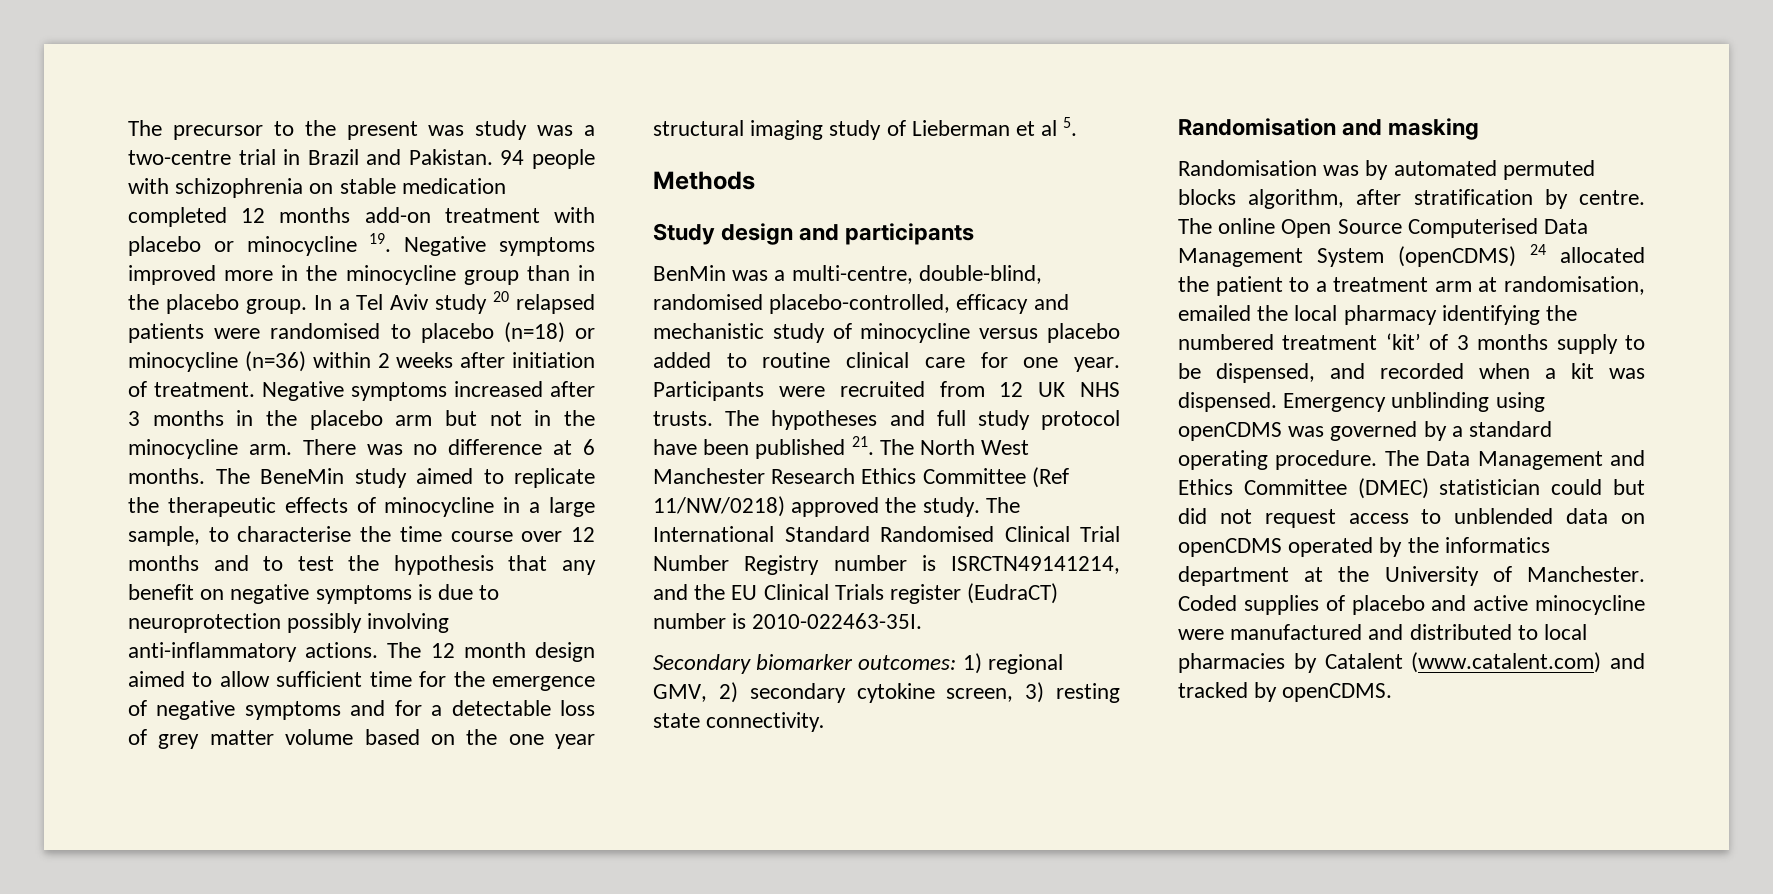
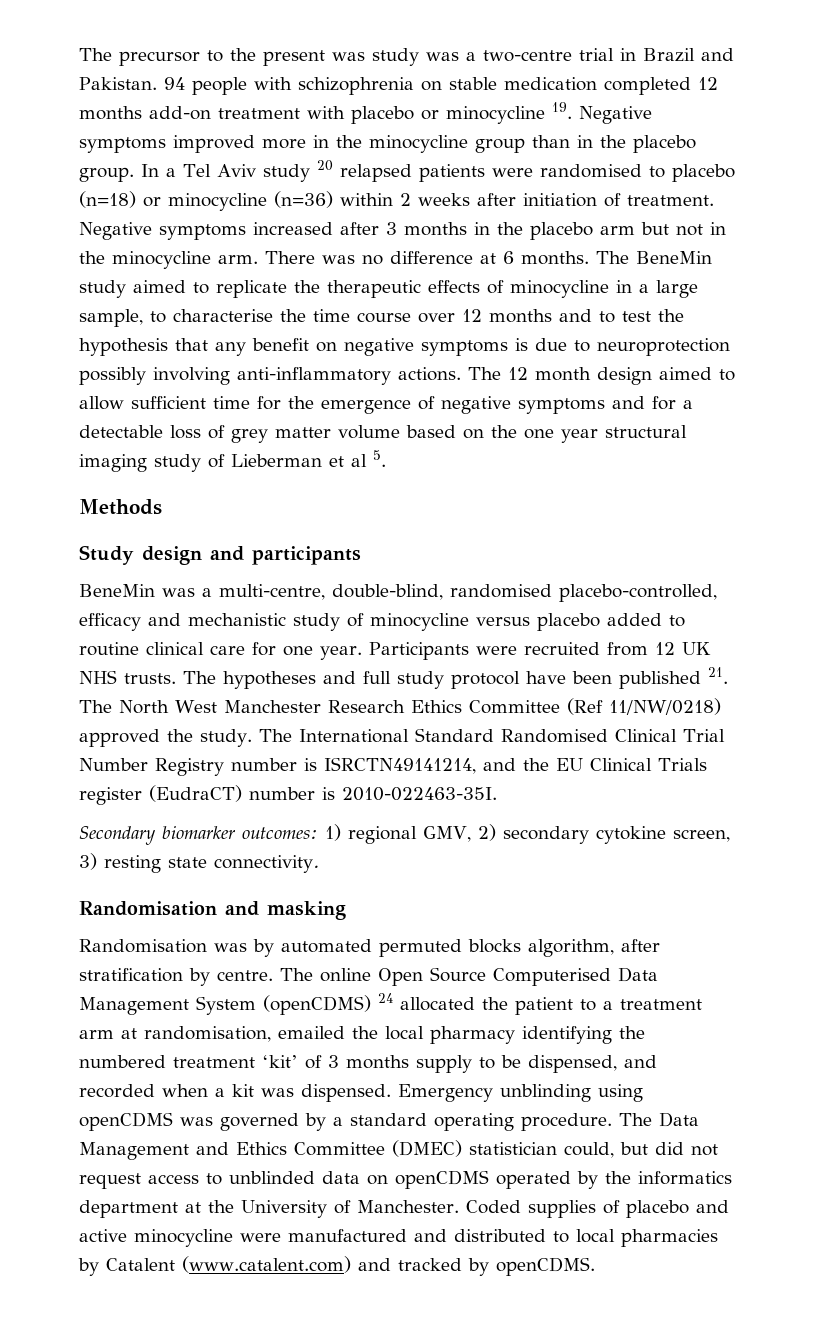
[653,265,726,281] BenMin -> [79,584,155,597] BeneMin
[1551,479,1603,495] could -> [564,1142,614,1158] could,
[1454,508,1554,524] unblended -> [229,1171,315,1184] unblinded

